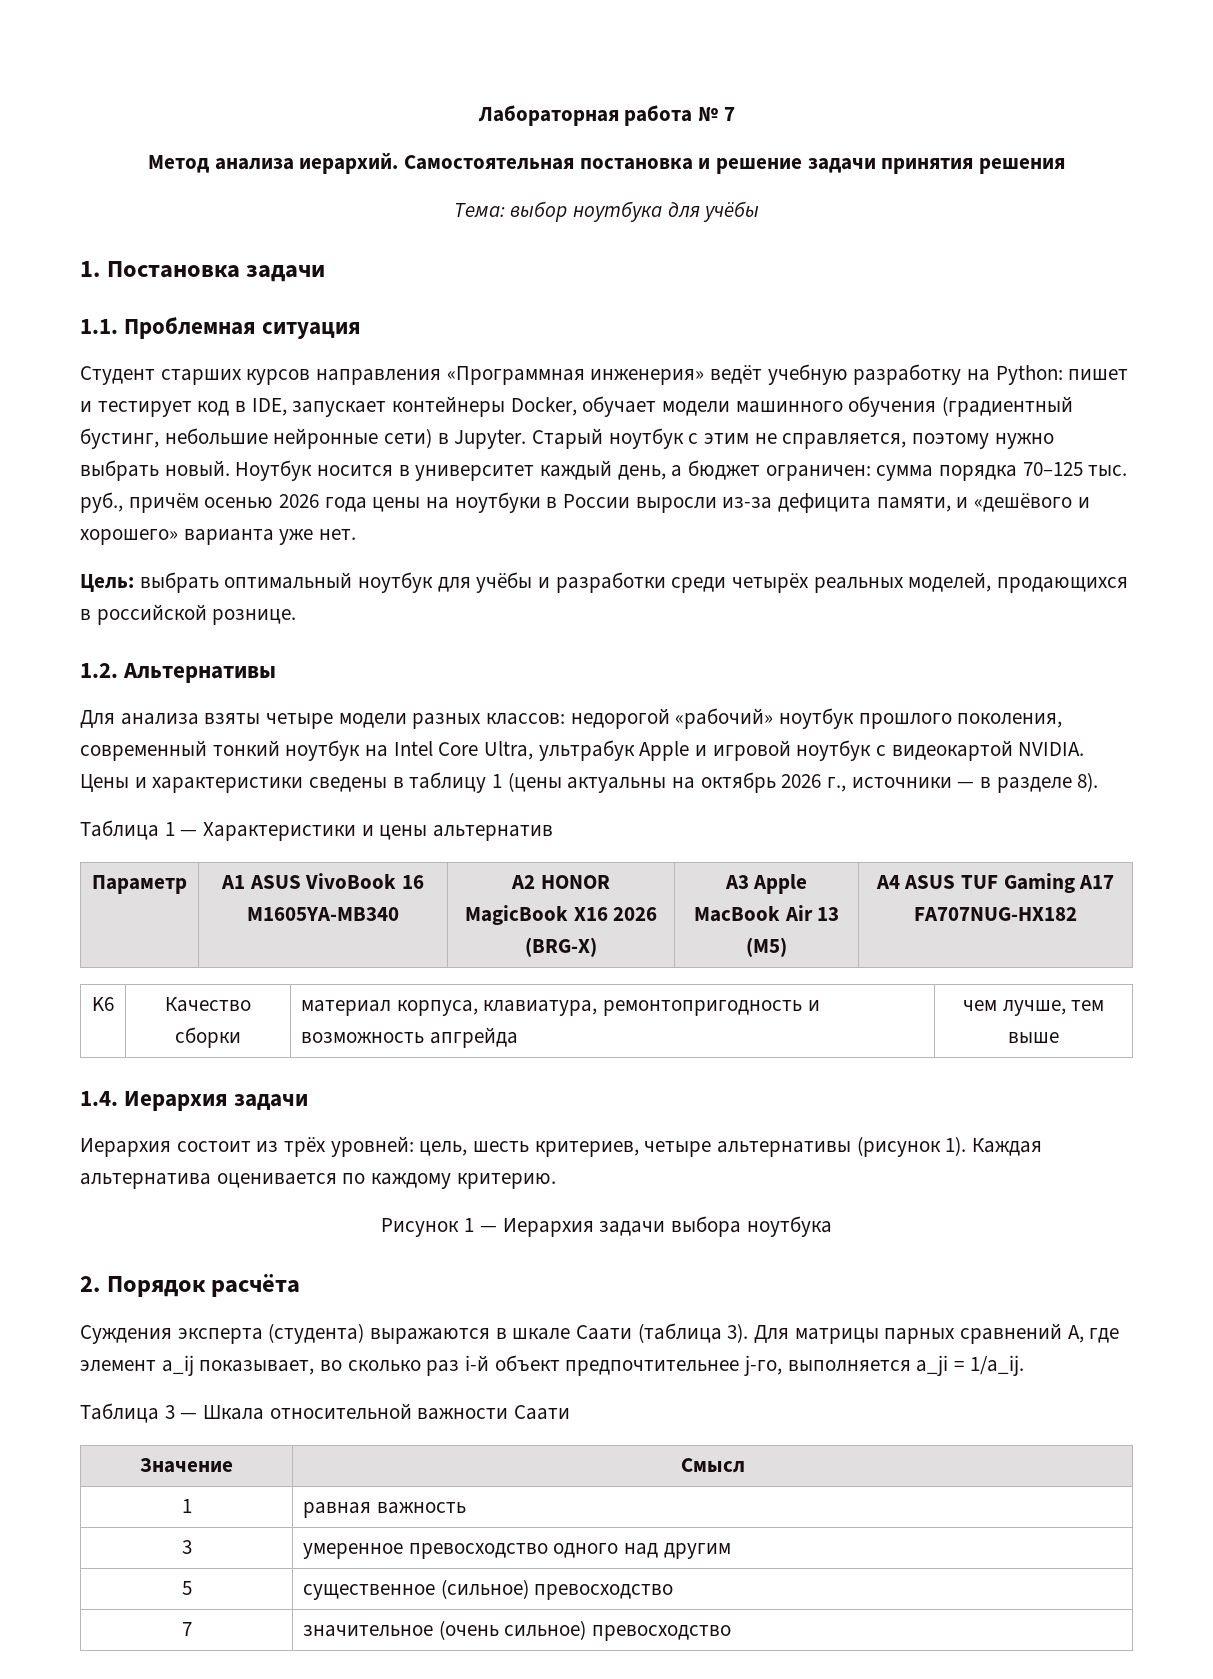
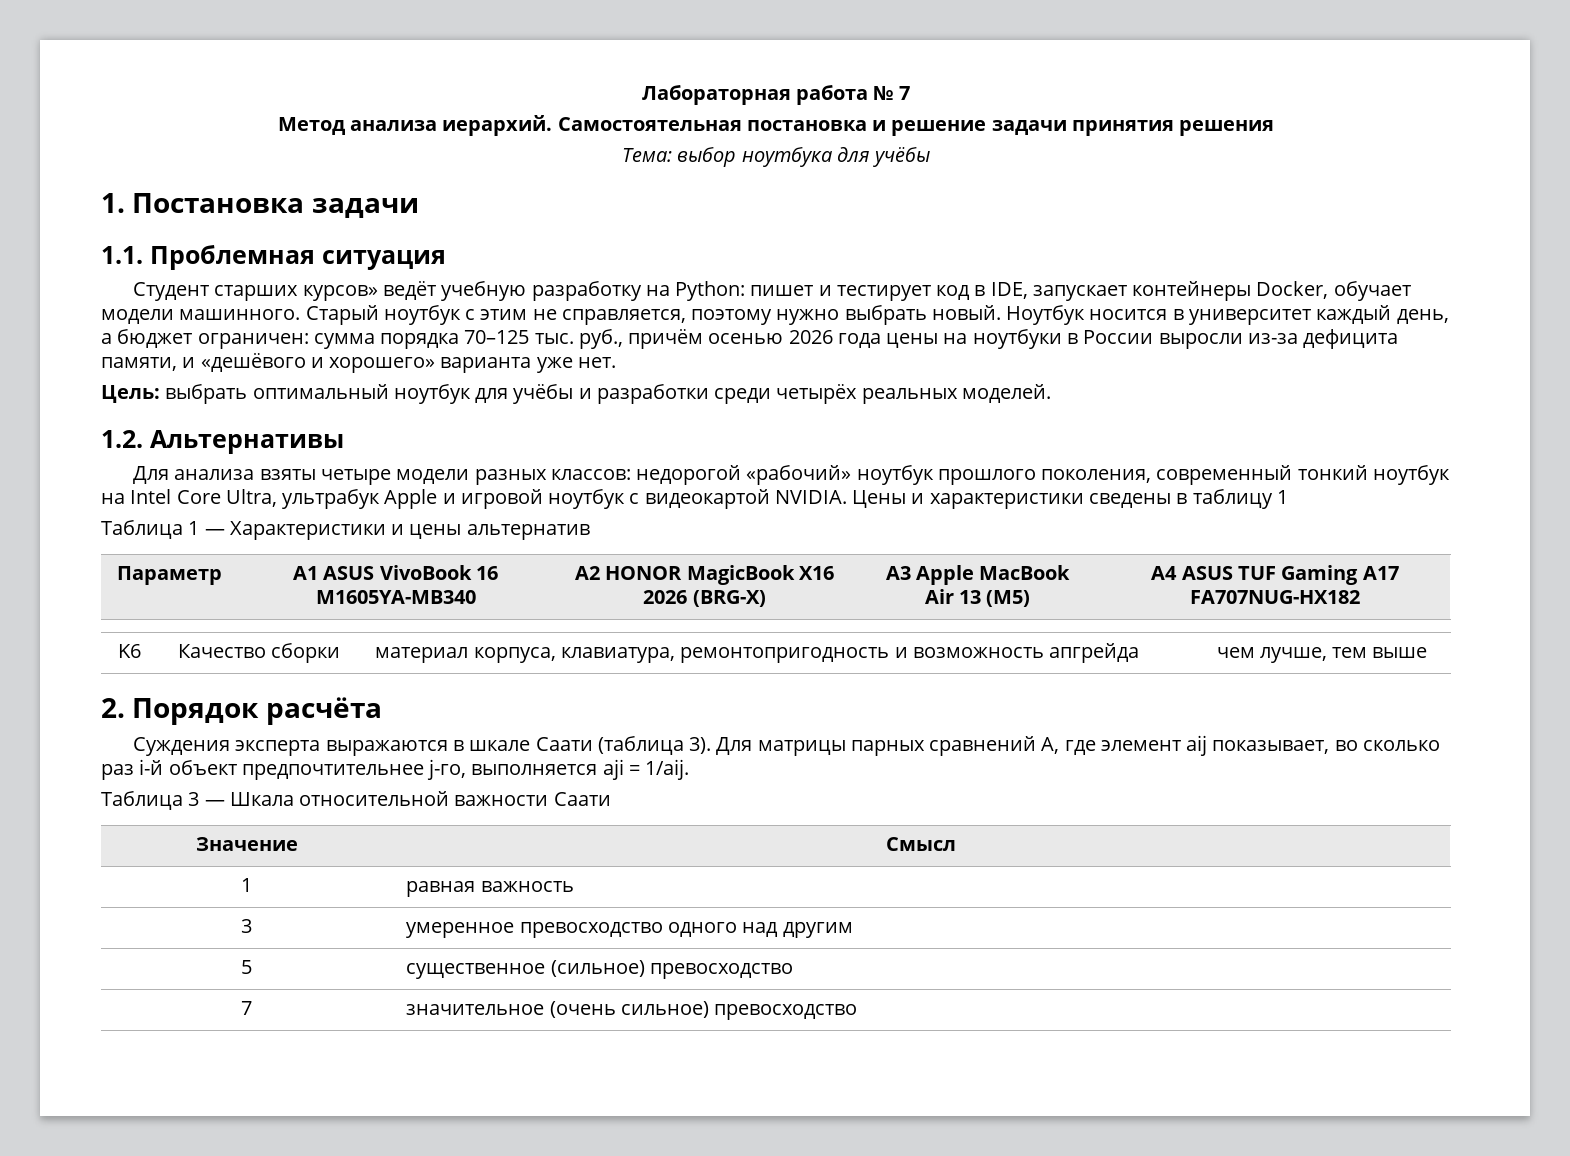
[246,366,705,385] курсов направления «Программная инженерия» -> [302,285,378,301] курсов»
[735,396,1074,417] [80,428,527,449] машинного обучения (градиентный бустинг, небольшие нейронные сети) в Jupyter. -> [179,309,301,320] машинного.
[908,572,1129,593] [80,604,297,625] моделей, продающихся в российской рознице. -> [961,384,1051,403] моделей.
[507,772,1099,793] (цены актуальны на октябрь 2026 г., источники — в разделе 8). -> (1288, 497) none
[80,1091,309,1111] [80,1136,1043,1157] [80,1173,556,1189] [381,1216,832,1237] // 1.4. Иерархия задачи // Иерархия состоит из трёх уровней: цель, шесть критериев, четыре альтернативы (рисунок 1). Каждая альтернатива оценивается по каждому критерию. // Рисунок 1 — Иерархия задачи выбора ноутбука -> (1428, 652) none
[268,1323,365,1344] (студента) -> (321, 748) none
[161,1355,194,1376] a_ij -> [1186,735,1208,756] aij
[916,1355,1024,1376] a_ji = 1/a_ij. -> [602,759,690,780] aji = 1/aij.

